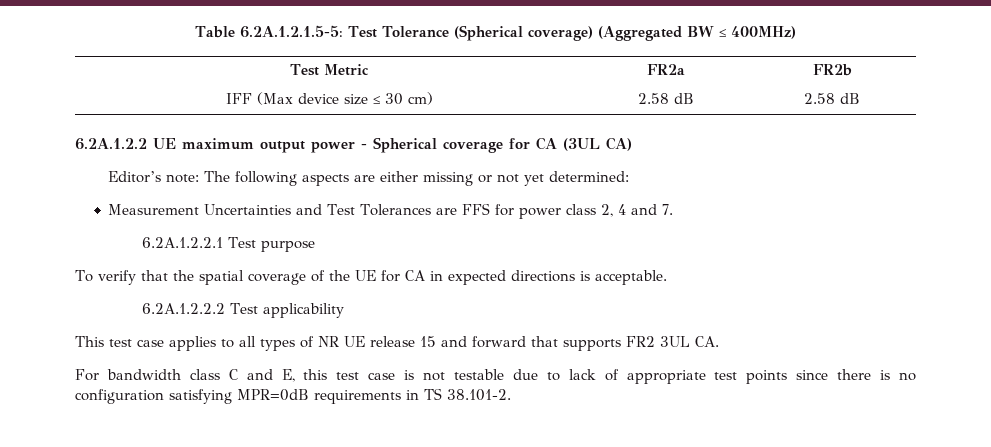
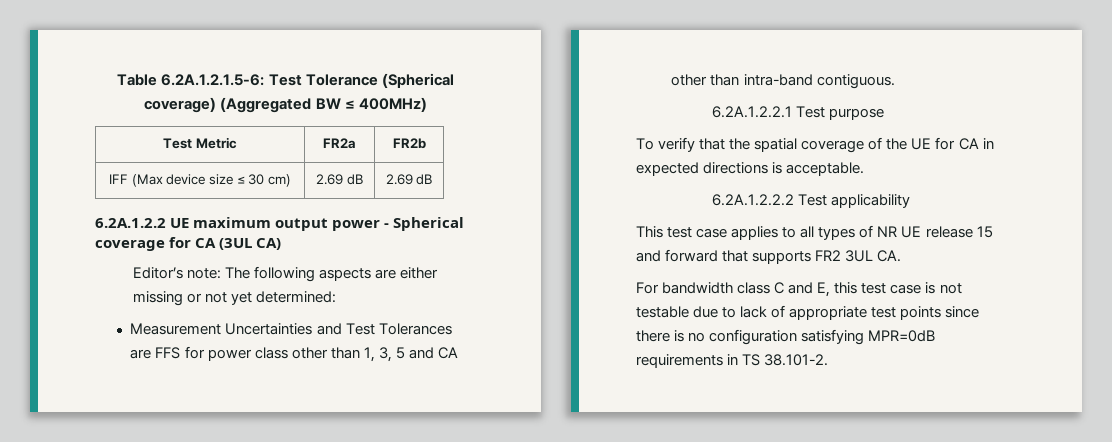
[239,25,343,38] 6.2A.1.2.1.5-5: -> [161,74,265,86] 6.2A.1.2.1.5-6:
[637,93,669,104] 2.58 -> [316,174,344,185] 2.69
[804,93,835,104] 2.58 -> [385,174,413,185] 2.69
[601,204,674,217] 2, 4 and 7. -> [291,347,458,362] [671,74,895,89] other than 1, 3, 5 and CA other than intra-band contiguous.

